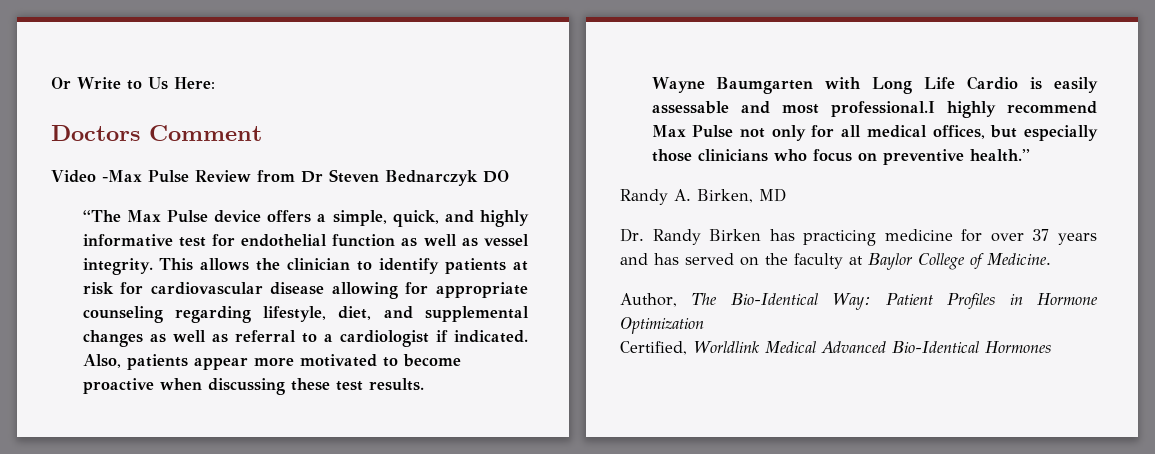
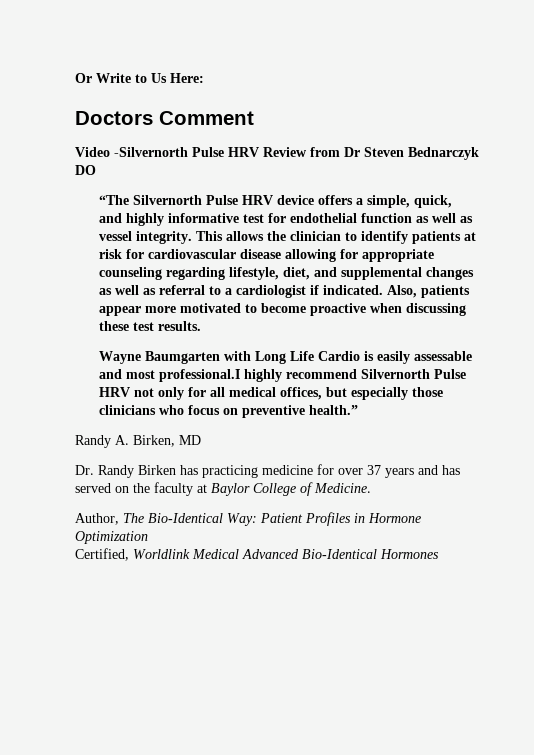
[102,170,189,183] -Max Pulse -> [114,147,259,157] -Silvernorth Pulse HRV
[126,210,208,223] Max Pulse -> [133,195,274,205] Silvernorth Pulse HRV
[651,125,734,138] Max Pulse -> [361,369,467,379] [99,387,131,397] Silvernorth Pulse HRV

